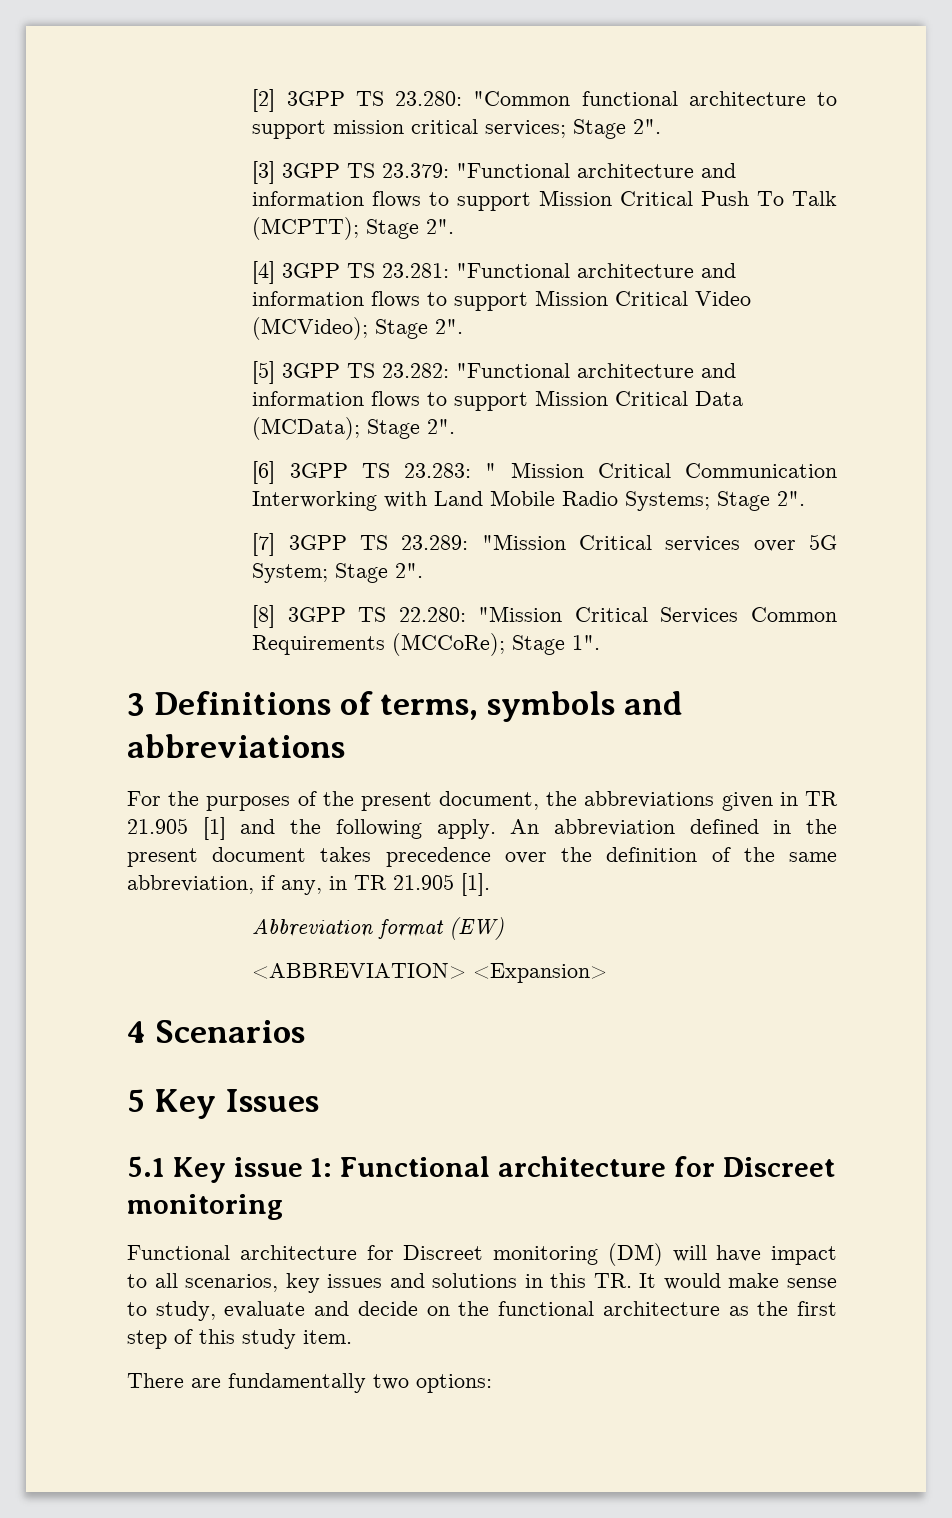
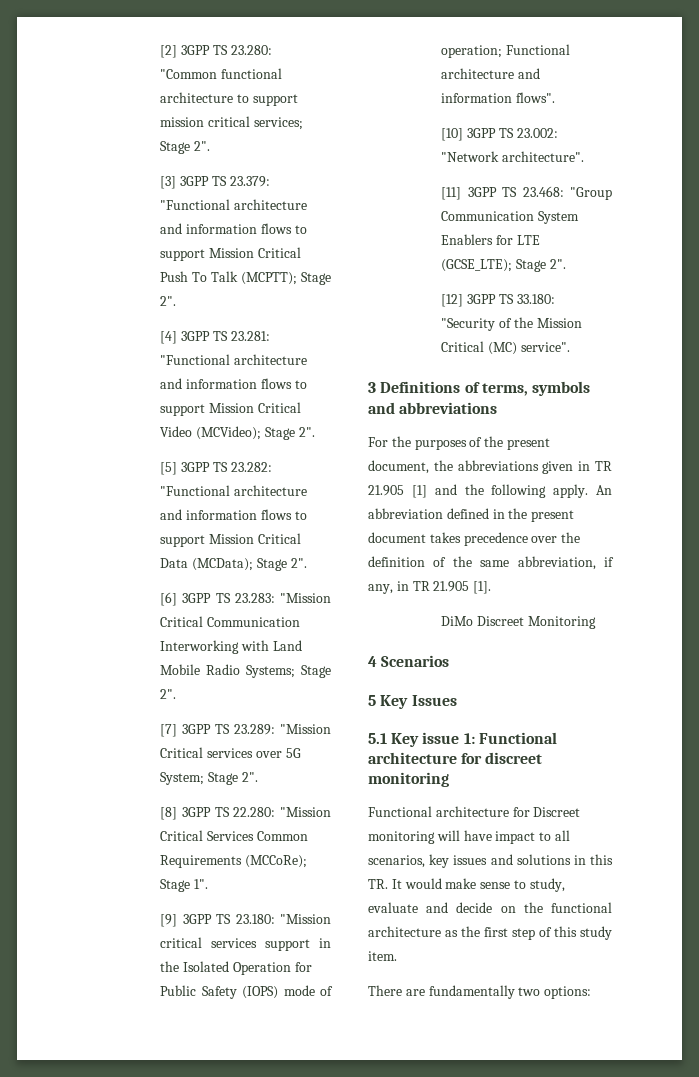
[485,462,584,478] " Mission -> [280,593,331,603] "Mission
(601, 642) none -> [160,914,331,927] [160,937,331,951] [160,961,312,975] [160,985,333,999] [441,44,570,58] [441,68,540,79] [441,92,555,103] [441,128,558,141] [441,151,584,162] [441,186,612,200] [441,211,579,224] [441,234,540,245] [441,259,566,272] [441,294,555,307] [441,317,582,331] [441,341,570,355] // [9] 3GPP TS 23.180: "Mission critical services support in the Isolated Operation for Public Safety (IOPS) mode of operation; Functional architecture and information flows". // [10] 3GPP TS 23.002: "Network architecture". // [11] 3GPP TS 23.468: "Group Communication System Enablers for LTE (GCSE_LTE); Stage 2". // [12] 3GPP TS 33.180: "Security of the Mission Critical (MC) service".
[252,917,505,940] [252,963,608,983] Abbreviation format (EW) // <ABBREVIATION> <Expansion> -> [441,616,596,629] DiMo Discreet Monitoring
[722,1157,835,1177] Discreet -> [485,752,543,764] discreet
[607,1243,663,1266] (DM) -> (435, 837) none

